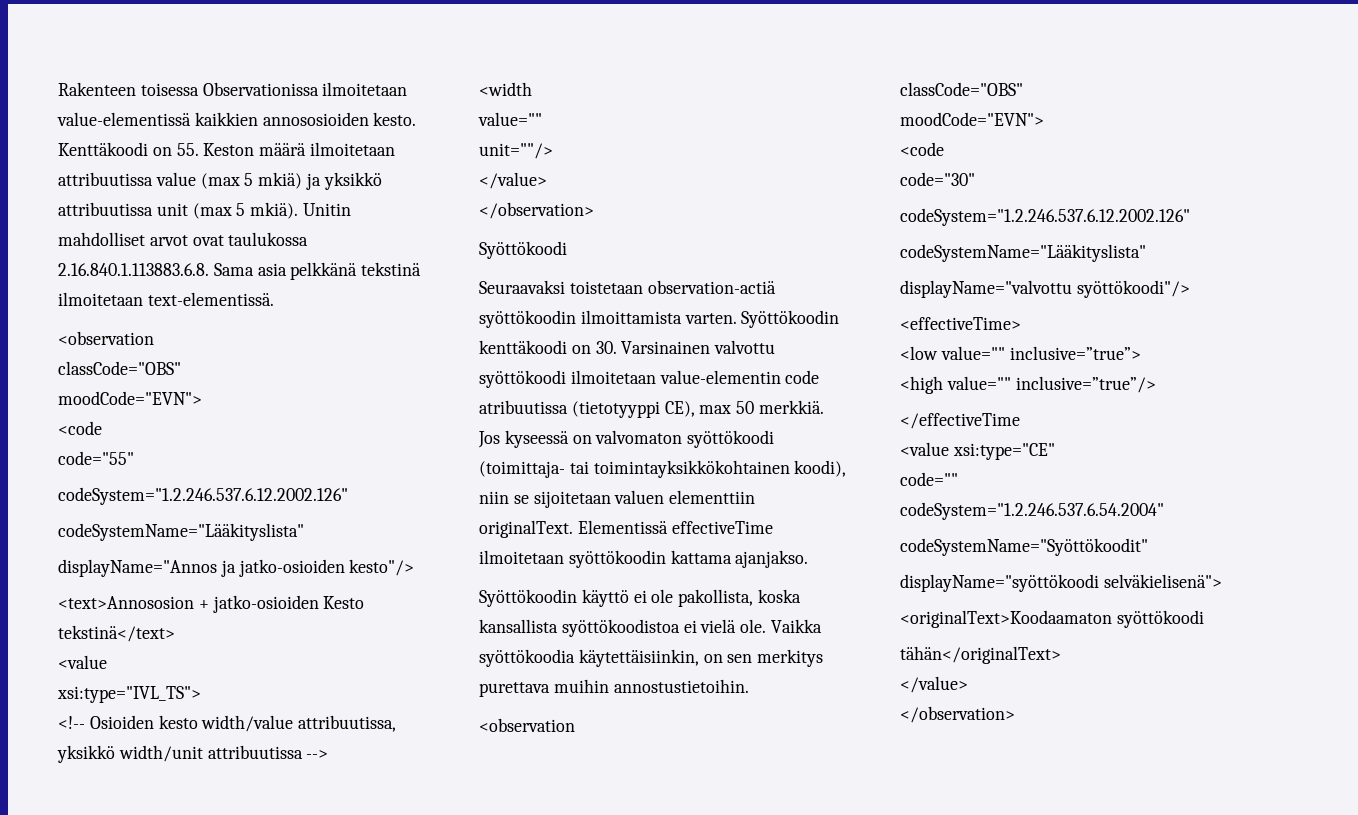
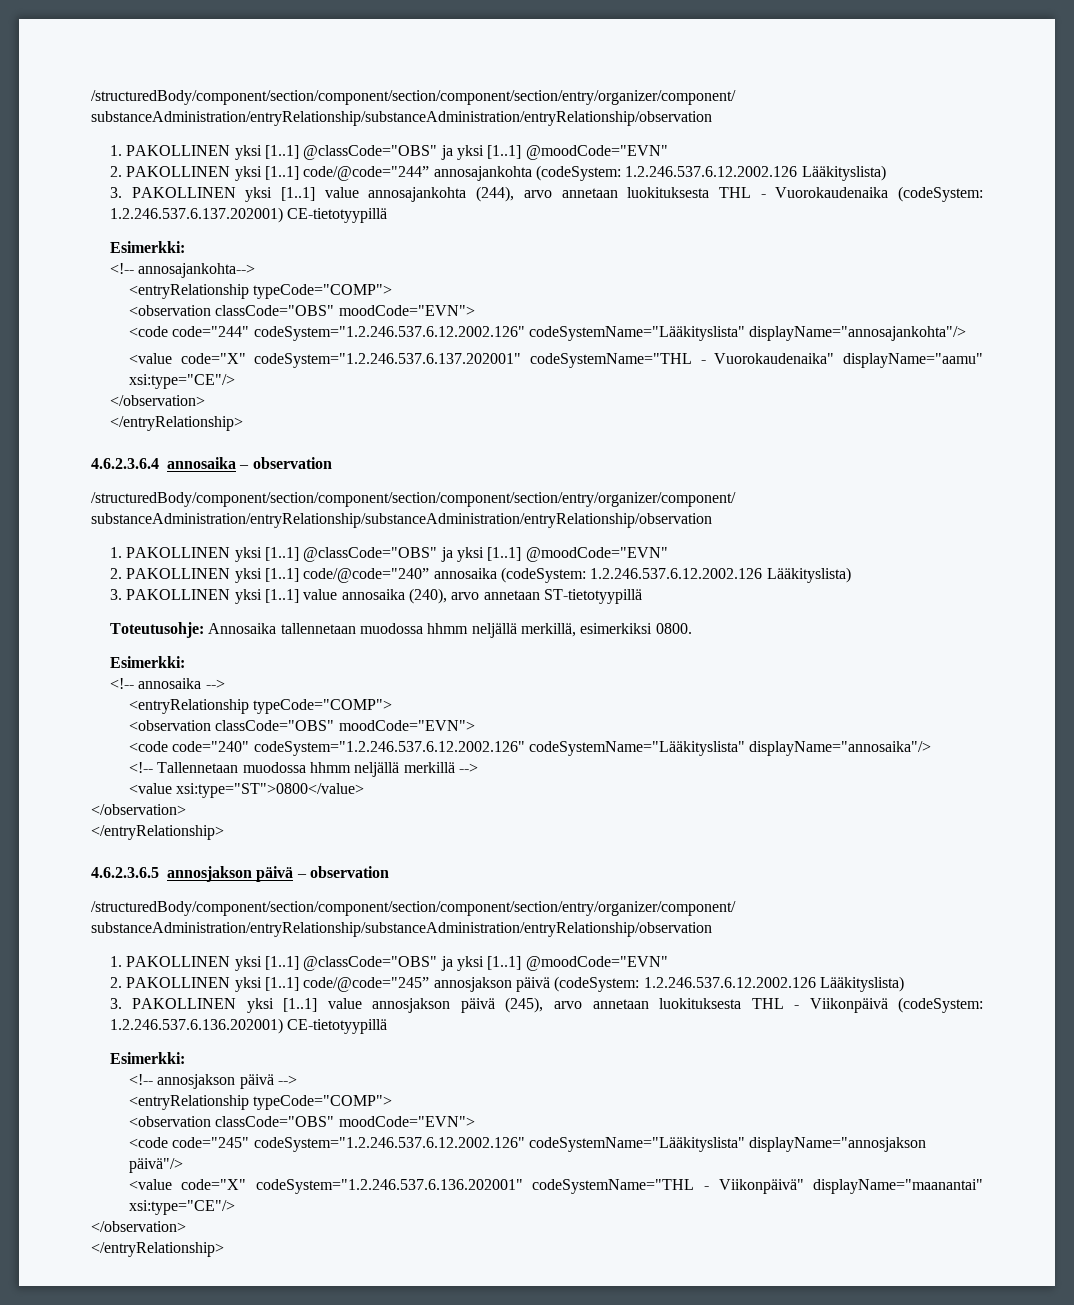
[58,82,408,96] [57,112,417,126] [58,142,395,156] [58,172,382,190] [58,202,351,219] [58,232,309,246] [58,262,422,280] [58,292,274,306] [58,331,155,345] [58,361,182,375] [58,391,203,405] [58,421,103,435] [58,451,135,465] [58,487,349,505] [58,523,305,541] [58,559,415,577] [58,595,365,613] [58,625,176,642] [58,655,108,669] [57,686,202,703] [58,715,397,732] [57,745,329,763] [479,82,533,96] [478,112,543,126] [479,143,554,159] [479,172,548,189] [479,202,595,219] [479,241,568,259] [479,280,776,294] [479,310,840,328] [479,340,776,354] [479,370,820,388] [479,400,824,418] [478,430,775,448] [479,460,847,478] [479,490,756,508] [479,520,773,538] [479,550,809,568] [479,589,801,607] [479,619,822,637] [479,649,824,667] [479,679,749,697] [479,718,576,732] [900,82,1024,96] [900,112,1045,126] [900,142,945,156] [900,172,976,186] [900,208,1191,226] [900,244,1147,262] [900,280,1190,298] [900,317,1022,330] [900,346,1141,360] [900,376,1156,394] [900,413,1021,429] [900,442,1055,460] [900,472,959,486] [900,502,1165,520] [900,538,1149,556] [900,574,1222,592] [900,610,1204,628] [900,646,1062,664] [900,676,969,693] [900,706,1016,723] Rakenteen toisessa Observationissa ilmoitetaan value-elementissä kaikkien annososioiden kesto. Kenttäkoodi on 55. Keston määrä ilmoitetaan attribuutissa value (max 5 mkiä) ja yksikkö attribuutissa unit (max 5 mkiä). Unitin mahdolliset arvot ovat taulukossa 2.16.840.1.113883.6.8. Sama asia pelkkänä tekstinä ilmoitetaan text-elementissä. // <observation // classCode="OBS" // moodCode="EVN"> // <code // code="55" // codeSystem="1.2.246.537.6.12.2002.126" // codeSystemName="Lääkityslista" // displayName="Annos ja jatko-osioiden kesto"/> // <text>Annososion + jatko-osioiden Kesto tekstinä</text> // <value // xsi:type="IVL_TS"> // <!-- Osioiden kesto width/value attribuutissa, yksikkö width/unit attribuutissa --> // <width // value="" // unit=""/> // </value> // </observation> // Syöttökoodi // Seuraavaksi toistetaan observation-actiä syöttökoodin ilmoittamista varten. Syöttökoodin kenttäkoodi on 30. Varsinainen valvottu syöttökoodi ilmoitetaan value-elementin code atribuutissa (tietotyyppi CE), max 50 merkkiä. Jos kyseessä on valvomaton syöttökoodi (toimittaja- tai toimintayksikkökohtainen koodi), niin se sijoitetaan valuen elementtiin originalText. Elementissä effectiveTime ilmoitetaan syöttökoodin kattama ajanjakso. // Syöttökoodin käyttö ei ole pakollista, koska kansallista syöttökoodistoa ei vielä ole. Vaikka syöttökoodia käytettäisiinkin, on sen merkitys purettava muihin annostustietoihin. // <observation // classCode="OBS" // moodCode="EVN"> // <code // code="30" // codeSystem="1.2.246.537.6.12.2002.126" // codeSystemName="Lääkityslista" // displayName="valvottu syöttökoodi"/> // <effectiveTime> // <low value="" inclusive=”true”> // <high value="" inclusive=”true”/> // </effectiveTime // <value xsi:type="CE" // code="" // codeSystem="1.2.246.537.6.54.2004" // codeSystemName="Syöttökoodit" // displayName="syöttökoodi selväkielisenä"> // <originalText>Koodaamaton syöttökoodi // tähän</originalText> // </value> // </observation> -> [91,90,736,105] [91,111,712,126] [109,145,668,160] [109,165,886,181] [109,186,983,202] [109,207,388,223] [109,241,185,253] [109,263,256,278] [128,284,393,299] [128,305,475,316] [128,326,967,341] [128,353,983,368] [128,374,235,389] [109,395,205,406] [109,416,243,431] [91,457,332,469] [91,492,736,507] [91,513,712,528] [109,547,668,562] [109,567,851,583] [109,588,642,604] [109,622,692,638] [109,656,185,668] [109,678,225,689] [128,699,393,714] [128,720,475,731] [128,741,932,756] [128,762,478,777] [128,783,365,798] [91,804,186,815] [91,825,224,840] [91,866,389,882] [91,901,736,916] [91,922,712,937] [109,956,668,971] [109,976,904,992] [109,997,984,1013] [109,1018,388,1034] [109,1052,185,1064] [128,1074,297,1089] [128,1095,393,1110] [128,1116,475,1127] [128,1137,927,1152] [128,1158,183,1173] [128,1179,984,1194] [128,1200,235,1215] [91,1221,186,1232] [91,1242,224,1257] /structuredBody/component/section/component/section/component/section/entry/organizer/component/ substanceAdministration/entryRelationship/substanceAdministration/entryRelationship/observation // 1. PAKOLLINEN yksi [1..1] @classCode="OBS" ja yksi [1..1] @moodCode="EVN" // 2. PAKOLLINEN yksi [1..1] code/@code="244” annosajankohta (codeSystem: 1.2.246.537.6.12.2002.126 Lääkityslista) // 3. PAKOLLINEN yksi [1..1] value annosajankohta (244), arvo annetaan luokituksesta THL - Vuorokaudenaika (codeSystem: 1.2.246.537.6.137.202001) CE-tietotyypillä // Esimerkki: // <!-- annosajankohta--> // <entryRelationship typeCode="COMP"> // <observation classCode="OBS" moodCode="EVN"> // <code code="244" codeSystem="1.2.246.537.6.12.2002.126" codeSystemName="Lääkityslista" displayName="annosajankohta"/> // <value code="X" codeSystem="1.2.246.537.6.137.202001" codeSystemName="THL - Vuorokaudenaika" displayName="aamu" xsi:type="CE"/> // </observation> // </entryRelationship> // 4.6.2.3.6.4 annosaika – observation // /structuredBody/component/section/component/section/component/section/entry/organizer/component/ substanceAdministration/entryRelationship/substanceAdministration/entryRelationship/observation // 1. PAKOLLINEN yksi [1..1] @classCode="OBS" ja yksi [1..1] @moodCode="EVN" // 2. PAKOLLINEN yksi [1..1] code/@code="240” annosaika (codeSystem: 1.2.246.537.6.12.2002.126 Lääkityslista) // 3. PAKOLLINEN yksi [1..1] value annosaika (240), arvo annetaan ST-tietotyypillä // Toteutusohje: Annosaika tallennetaan muodossa hhmm neljällä merkillä, esimerkiksi 0800. // Esimerkki: // <!-- annosaika --> // <entryRelationship typeCode="COMP"> // <observation classCode="OBS" moodCode="EVN"> // <code code="240" codeSystem="1.2.246.537.6.12.2002.126" codeSystemName="Lääkityslista" displayName="annosaika"/> // <!-- Tallennetaan muodossa hhmm neljällä merkillä --> // <value xsi:type="ST">0800</value> // </observation> // </entryRelationship> // 4.6.2.3.6.5 annosjakson päivä – observation // /structuredBody/component/section/component/section/component/section/entry/organizer/component/ substanceAdministration/entryRelationship/substanceAdministration/entryRelationship/observation // 1. PAKOLLINEN yksi [1..1] @classCode="OBS" ja yksi [1..1] @moodCode="EVN" // 2. PAKOLLINEN yksi [1..1] code/@code="245” annosjakson päivä (codeSystem: 1.2.246.537.6.12.2002.126 Lääkityslista) // 3. PAKOLLINEN yksi [1..1] value annosjakson päivä (245), arvo annetaan luokituksesta THL - Viikonpäivä (codeSystem: 1.2.246.537.6.136.202001) CE-tietotyypillä // Esimerkki: // <!-- annosjakson päivä --> // <entryRelationship typeCode="COMP"> // <observation classCode="OBS" moodCode="EVN"> // <code code="245" codeSystem="1.2.246.537.6.12.2002.126" codeSystemName="Lääkityslista" displayName="annosjakson päivä"/> // <value code="X" codeSystem="1.2.246.537.6.136.202001" codeSystemName="THL - Viikonpäivä" displayName="maanantai" xsi:type="CE"/> // </observation> // </entryRelationship>

